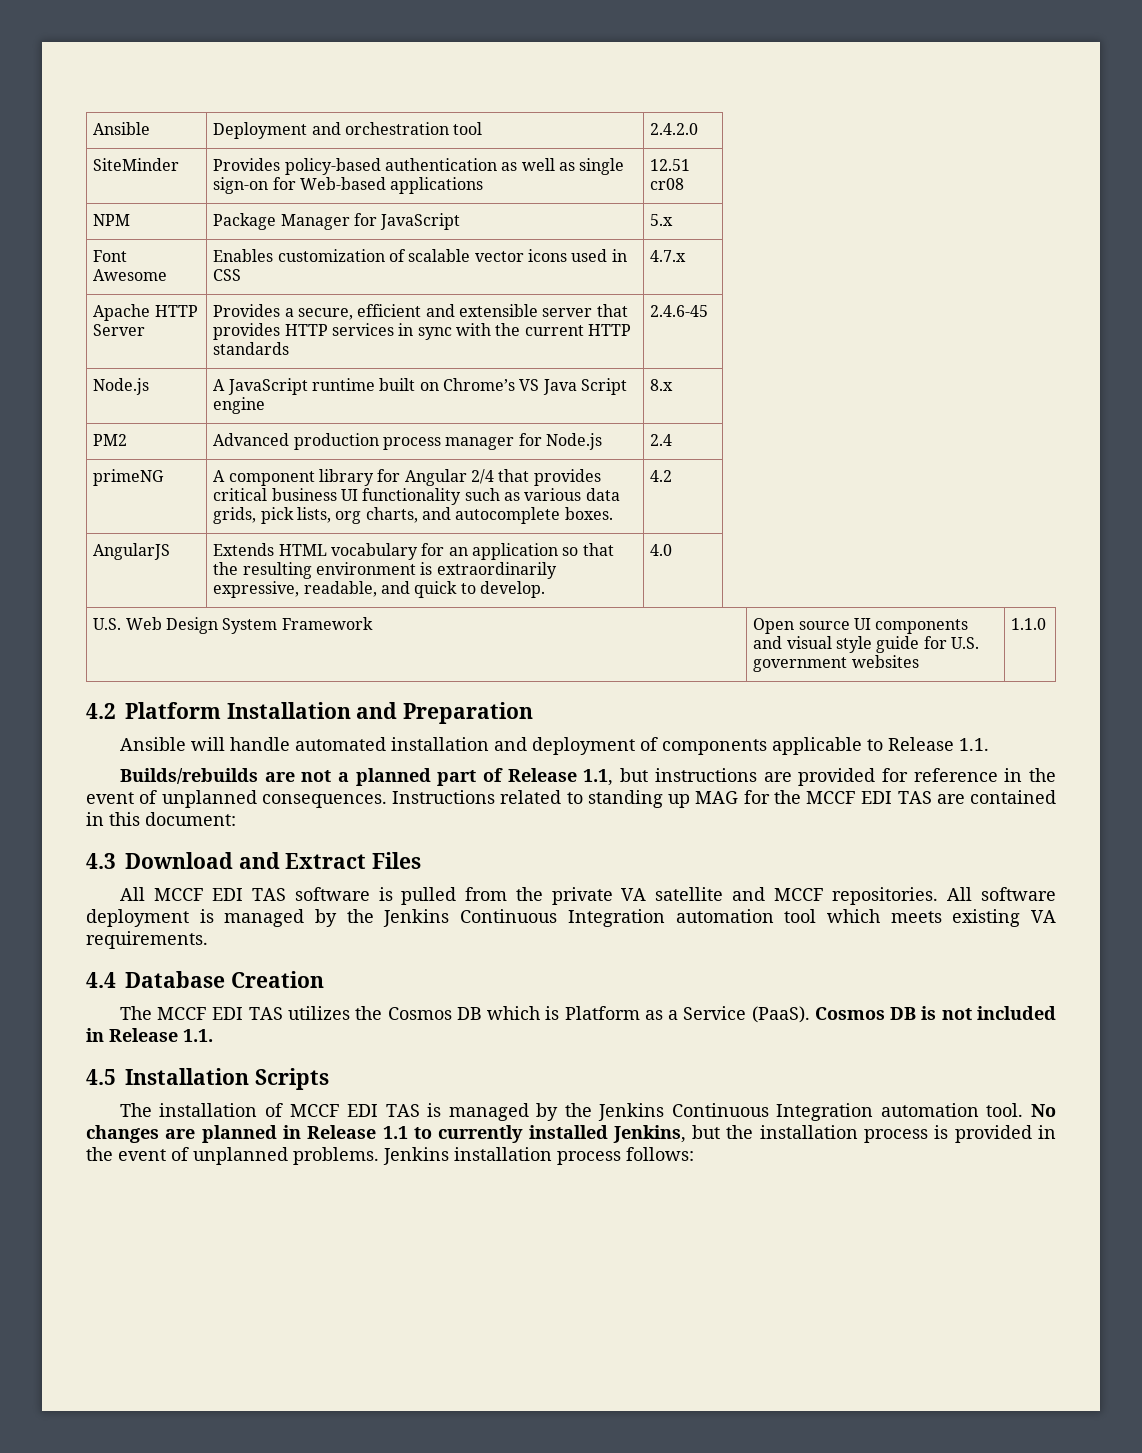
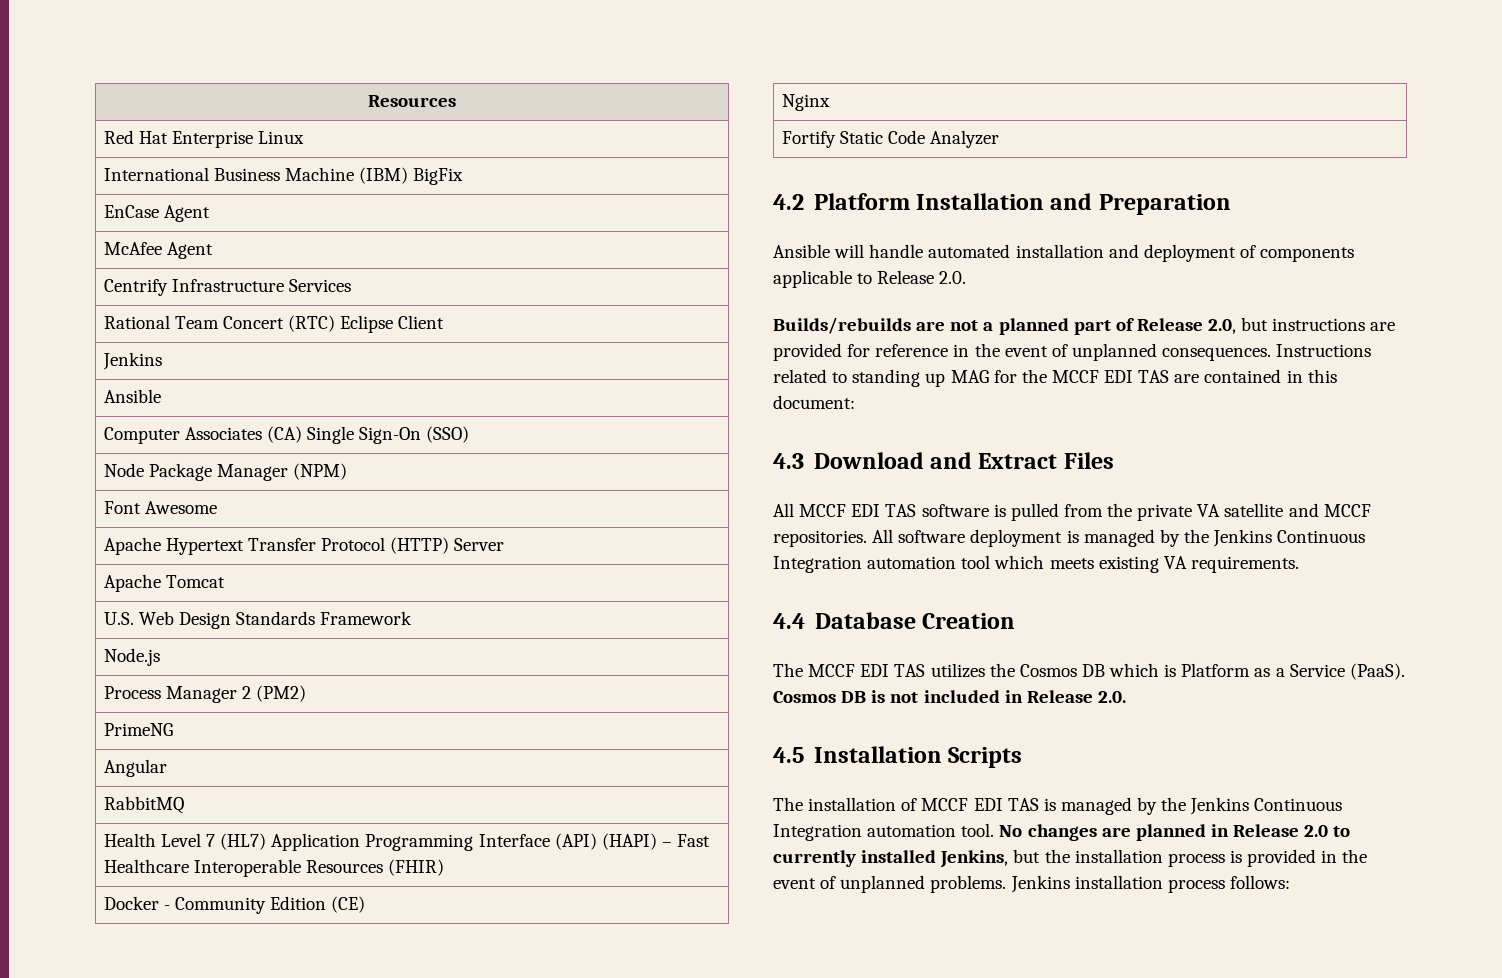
[93,122,151,135] [213,122,483,139] [650,123,699,135] [93,158,180,171] [213,158,625,175] [213,177,484,194] [650,159,691,171] [650,178,685,190] [93,214,131,226] [213,213,461,230] [650,214,674,226] [93,250,128,262] [93,269,168,281] [213,249,627,262] [213,269,242,281] [650,250,687,262] [93,304,198,321] [93,324,146,336] [213,304,628,320] [213,323,631,340] [213,342,290,355] [650,305,709,317] [93,378,150,395] [213,378,627,395] [213,397,266,414] [650,379,674,391] [93,434,128,446] [213,433,603,450] [650,434,673,446] [93,469,165,486] [213,469,601,486] [213,488,620,505] [213,507,613,524] [650,470,673,482] [93,543,171,560] [213,543,614,560] [213,562,557,579] [213,581,546,598] [650,544,673,556] Ansible | Deployment and orchestration tool | 2.4.2.0 // SiteMinder | Provides policy-based authentication as well as single sign-on for Web-based applications | 12.51 cr08 // NPM | Package Manager for JavaScript | 5.x // Font Awesome | Enables customization of scalable vector icons used in CSS | 4.7.x // Apache HTTP Server | Provides a secure, efficient and extensible server that provides HTTP services in sync with the current HTTP standards | 2.4.6-45 // Node.js | A JavaScript runtime built on Chrome’s VS Java Script engine | 8.x // PM2 | Advanced production process manager for Node.js | 2.4 // primeNG | A component library for Angular 2/4 that provides critical business UI functionality such as various data grids, pick lists, org charts, and autocomplete boxes. | 4.2 // AngularJS | Extends HTML vocabulary for an application so that the resulting environment is extraordinarily expressive, readable, and quick to develop. | 4.0 -> [368,95,456,107] [103,130,305,148] [103,167,464,185] [103,205,210,222] [103,242,213,259] [103,279,351,296] [103,315,445,333] [102,352,162,370] [103,389,161,403] [103,426,470,444] [103,463,348,481] [103,501,217,514] [103,537,505,555] [103,574,225,592] Resources // Red Hat Enterprise Linux // International Business Machine (IBM) BigFix // EnCase Agent // McAfee Agent // Centrify Infrastructure Services // Rational Team Concert (RTC) Eclipse Client // Jenkins // Ansible // Computer Associates (CA) Single Sign-On (SSO) // Node Package Manager (NPM) // Font Awesome // Apache Hypertext Transfer Protocol (HTTP) Server // Apache Tomcat
[222,618,278,634] System -> [236,611,316,625] Standards
[753,618,969,634] [753,636,980,653] [753,655,919,672] [1011,618,1047,630] | Open source UI components and visual style guide for U.S. government websites | 1.1.0 -> [103,648,160,666] [103,685,307,703] [103,723,173,736] [103,759,167,777] [103,796,184,814] [103,833,711,851] [103,859,445,877] [103,896,366,914] [781,94,830,111] [781,130,1000,148] // Node.js // Process Manager 2 (PM2) // PrimeNG // Angular // RabbitMQ // Health Level 7 (HL7) Application Programming Interface (API) (HAPI) – Fast Healthcare Interoperable Resources (FHIR) // Docker - Community Edition (CE) // Nginx // Fortify Static Code Analyzer
[958,738,989,751] 1.1. -> [939,271,967,284] 2.0.
[583,769,614,786] 1.1, -> [1208,319,1237,334] 2.0,
[183,1029,213,1042] 1.1. -> [1097,691,1126,703] 2.0.
[382,1126,408,1139] 1.1 -> [1304,825,1329,837] 2.0

